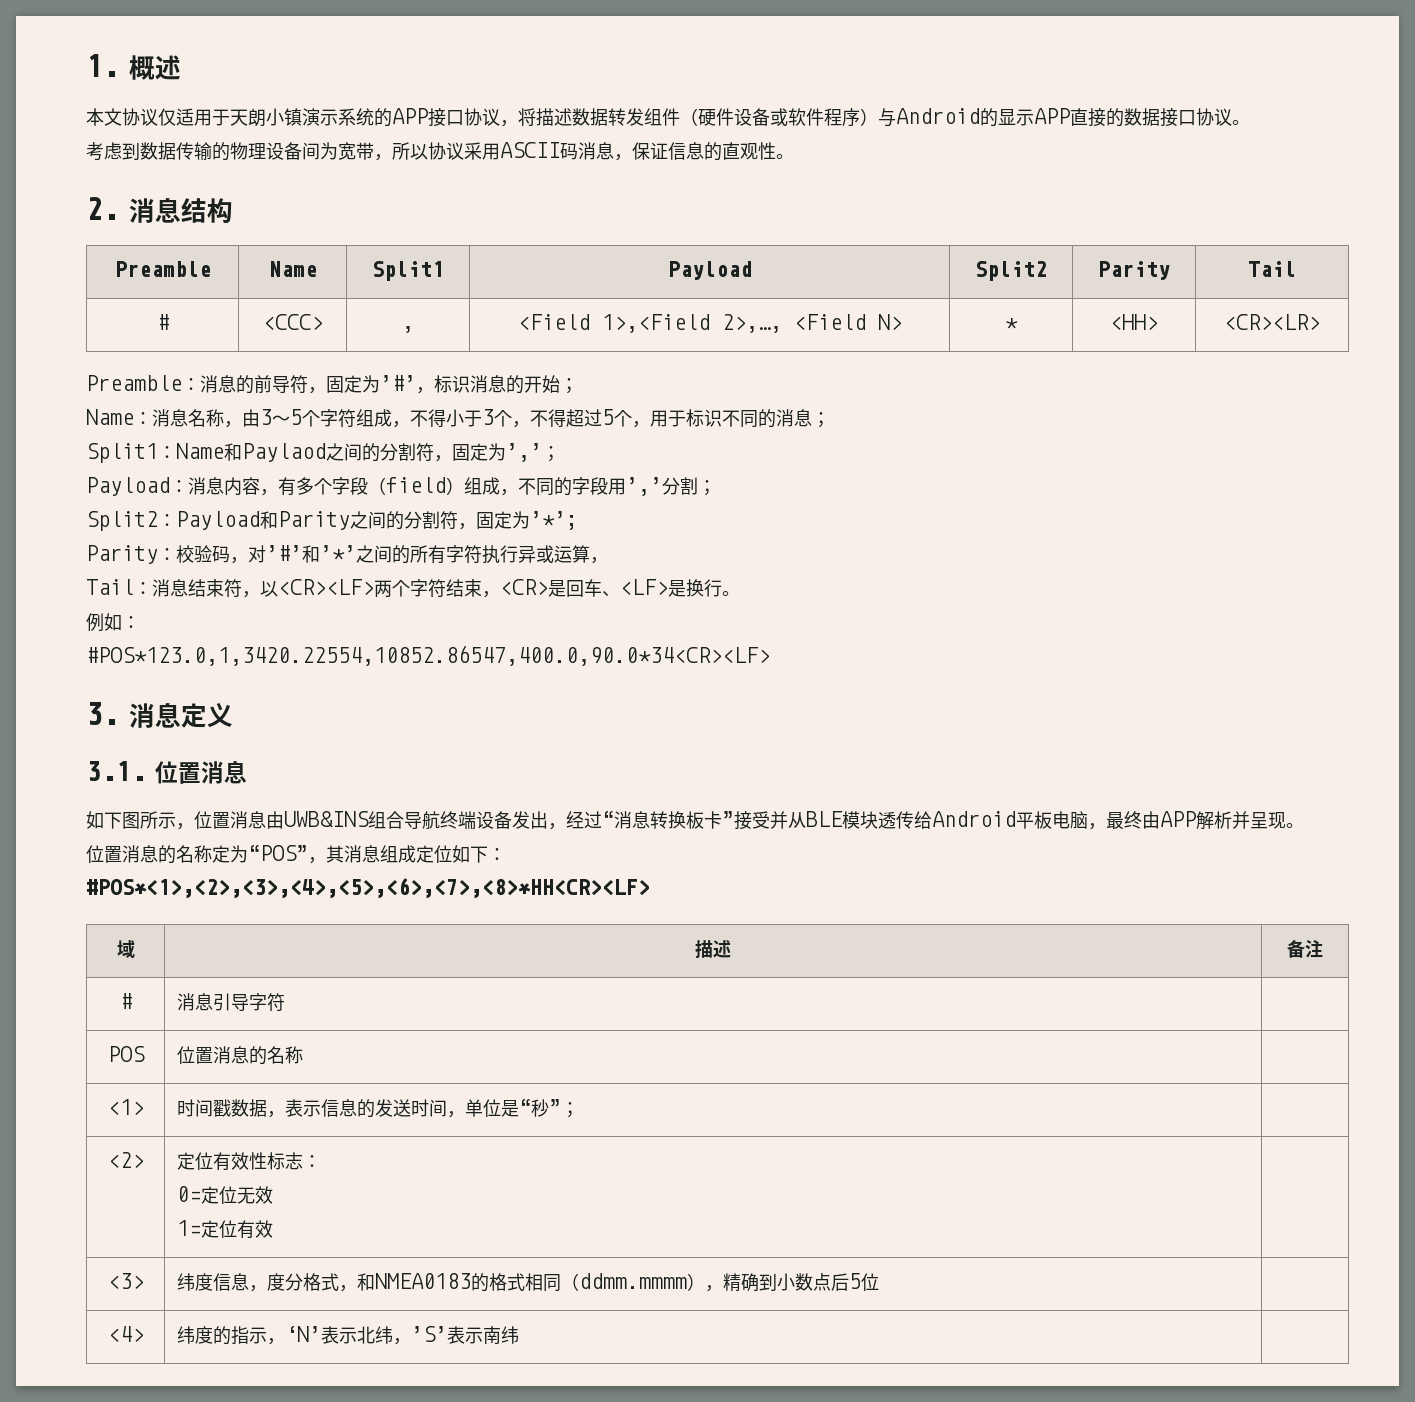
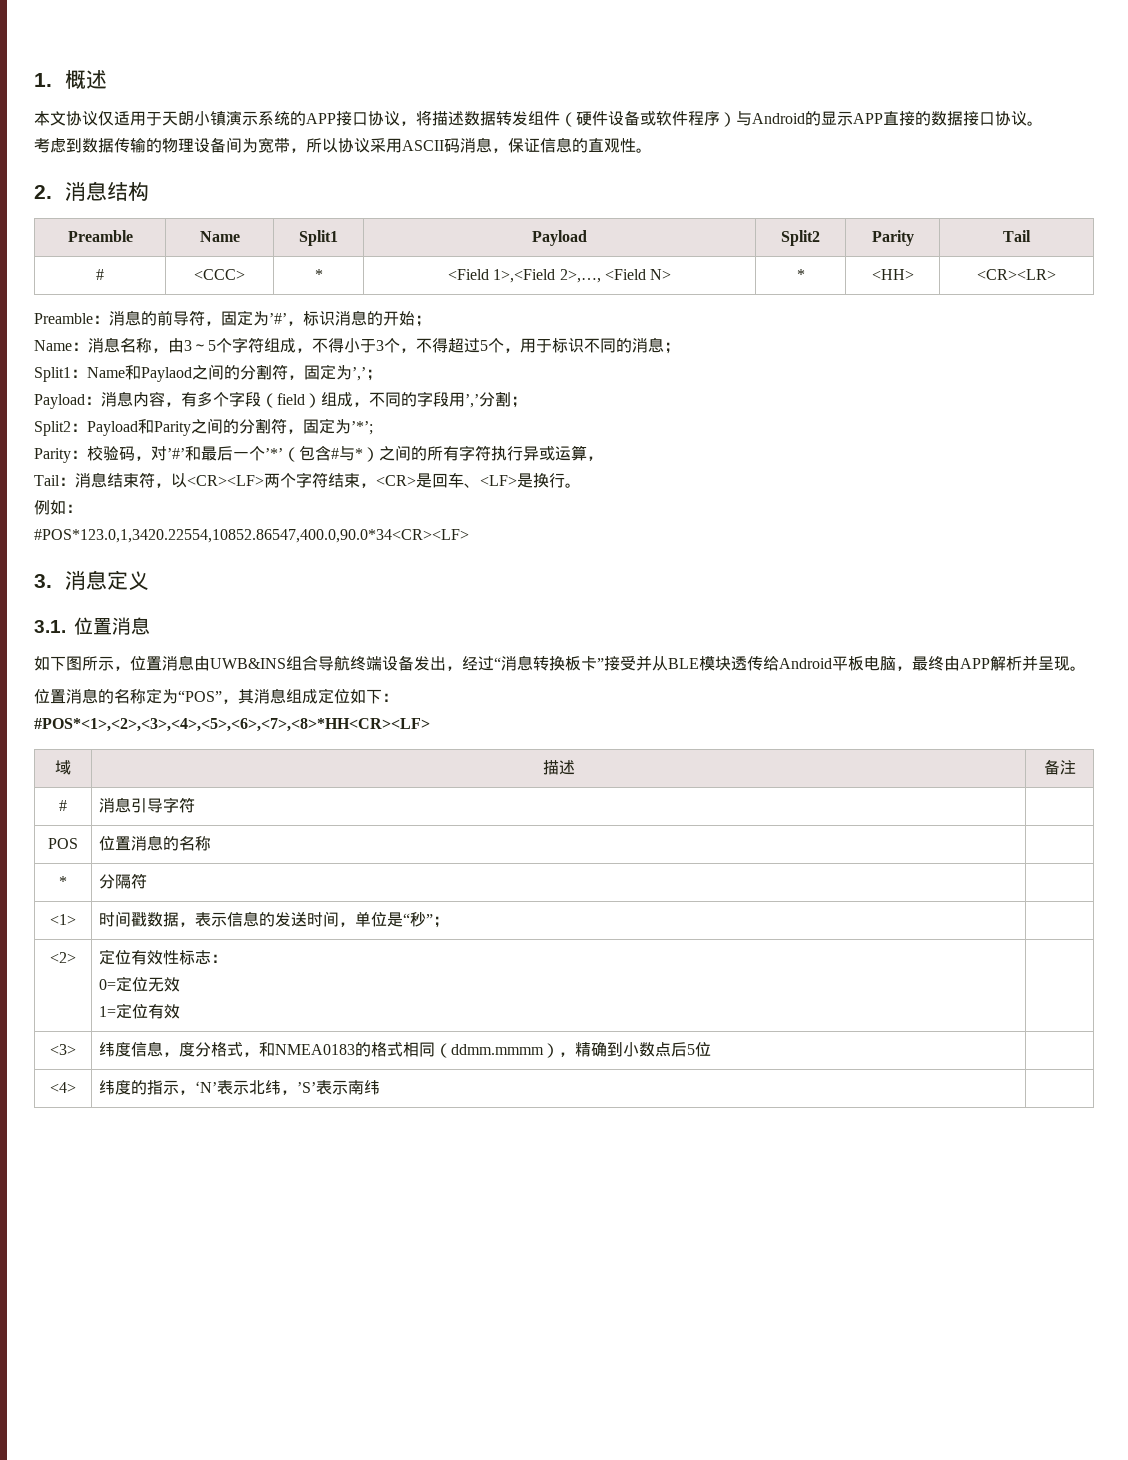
[402,326,414,333] , -> [314,269,323,280] *
[320,545,356,561] ’*’ -> [201,445,379,462] 最后一个’*’（包含#与*）
(304, 1055) none -> [59,876,67,887] [99,873,148,889] // * | 分隔符 |

